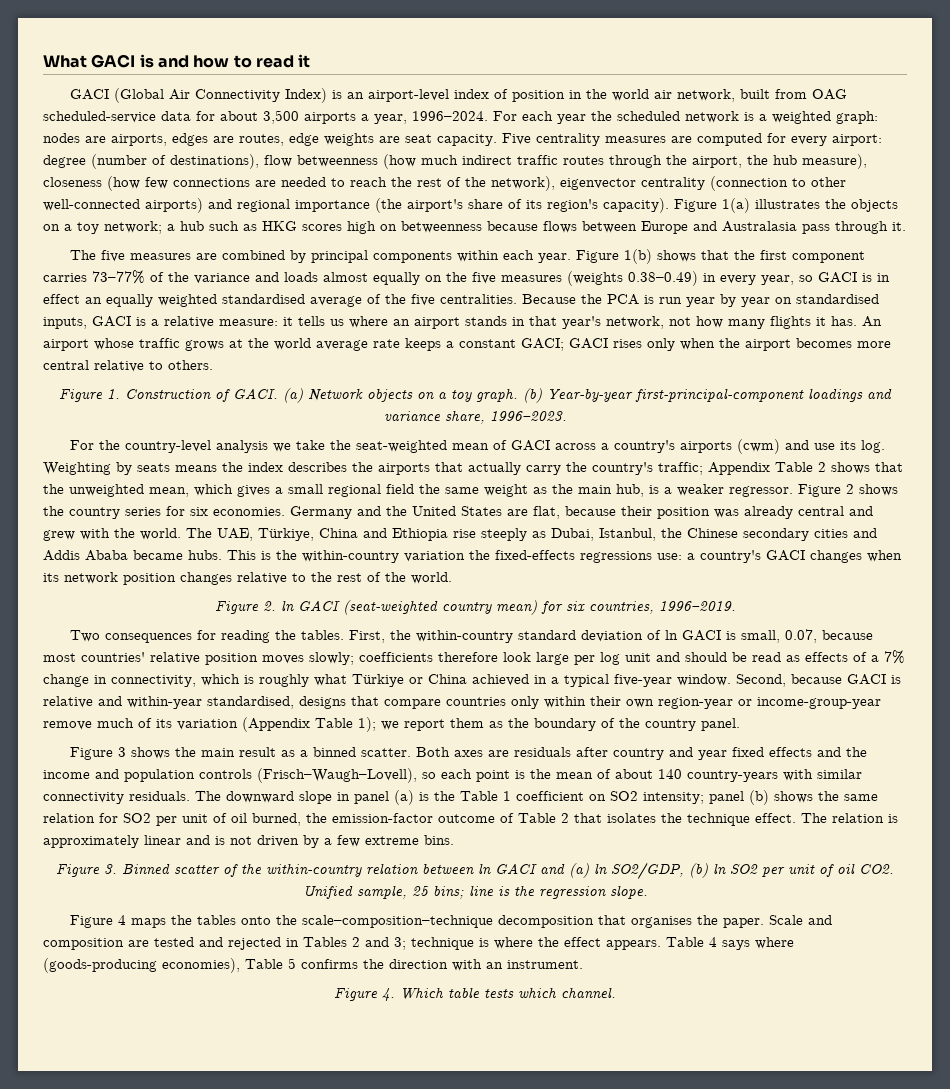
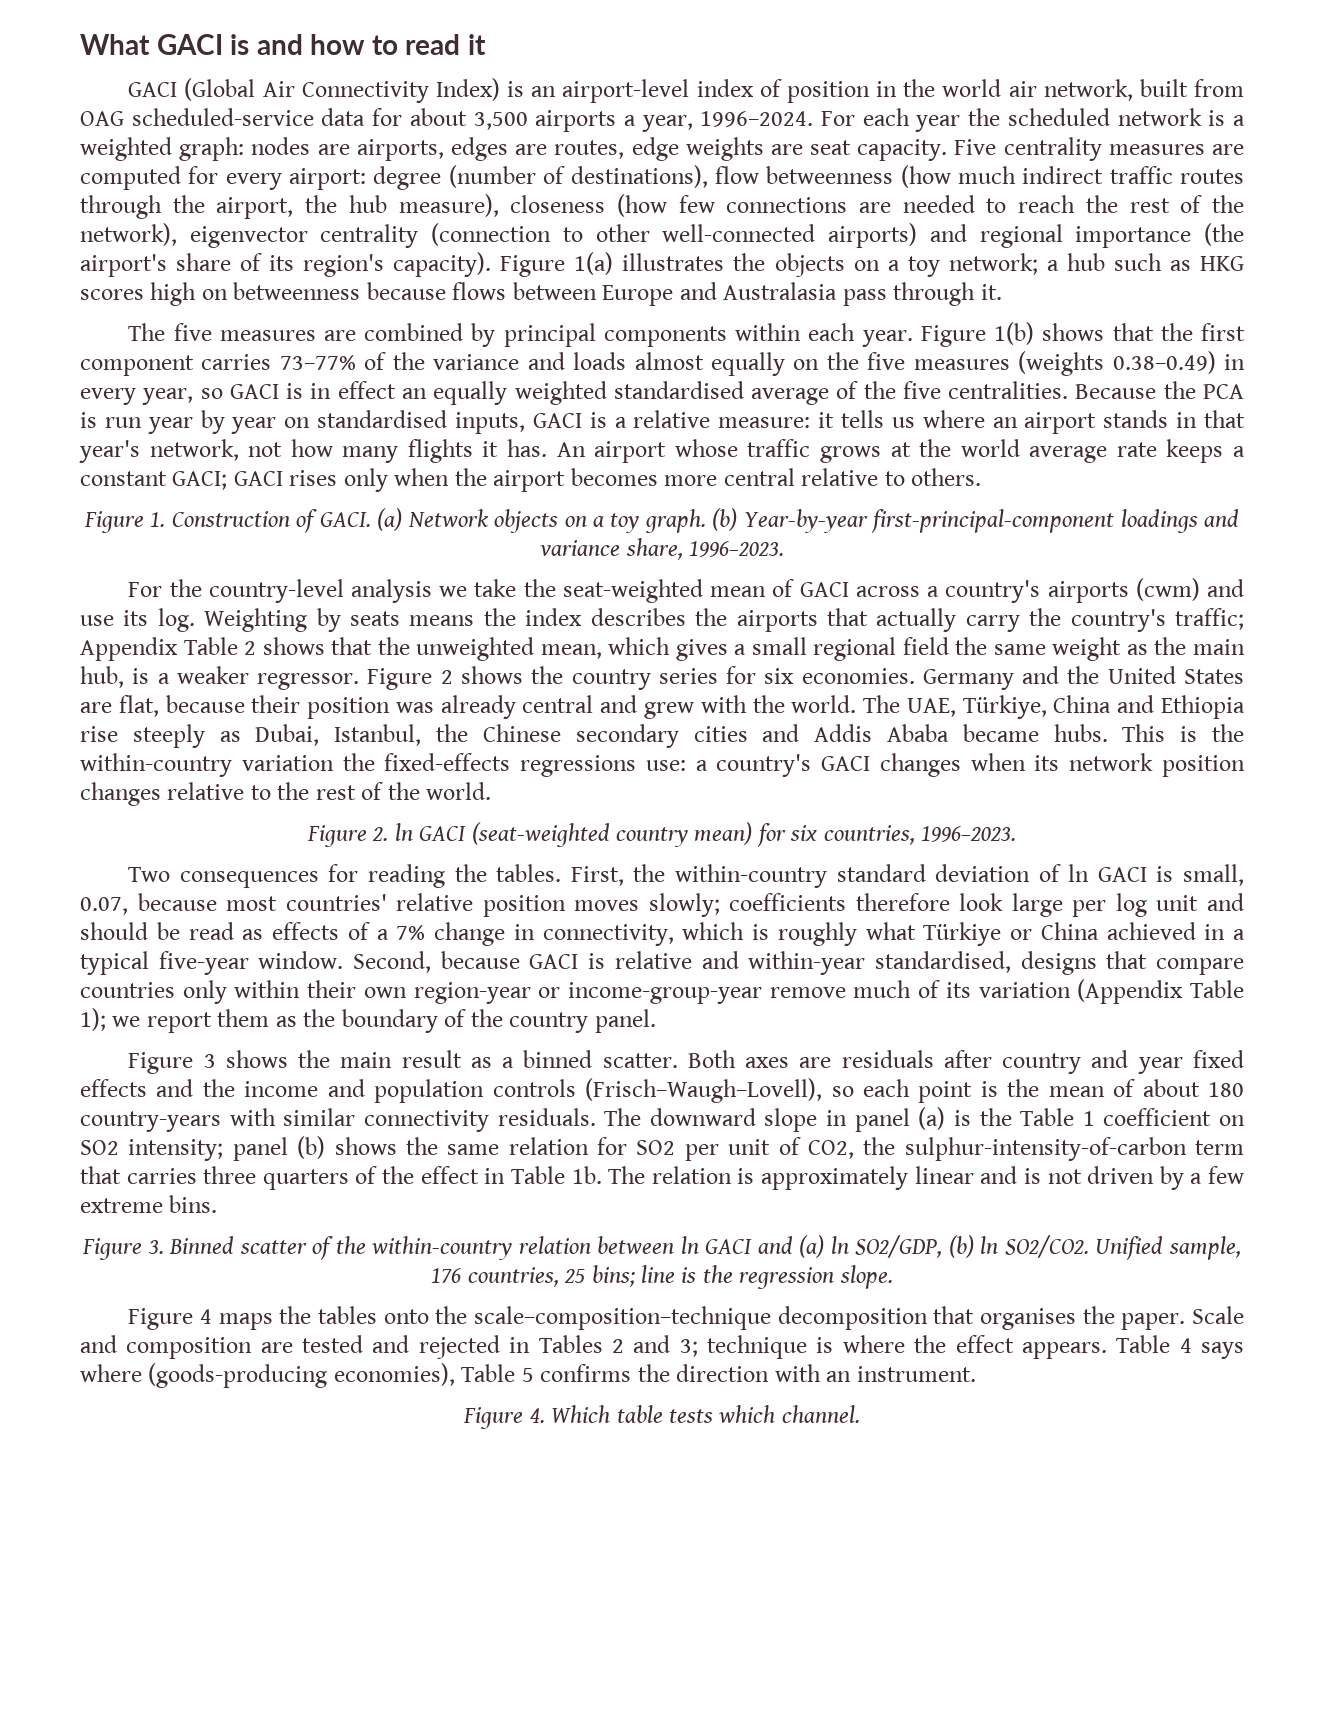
[658,601,736,611] 1996–2019. -> [921,826,1017,842] 1996–2023.
[658,769,682,779] 140 -> [1208,1082,1244,1097] 180
[231,813,796,826] oil burned, the emission-factor outcome of Table 2 that isolates the technique effect. -> [807,1137,1244,1161] [80,1166,602,1190] CO2, the sulphur-intensity-of-carbon term that carries three quarters of the effect in Table 1b.
[730,863,894,877] [302,885,407,899] SO2 per unit of oil CO2. Unified sample, -> [1004,1235,1241,1260] [431,1267,559,1287] SO2/CO2. Unified sample, 176 countries,

